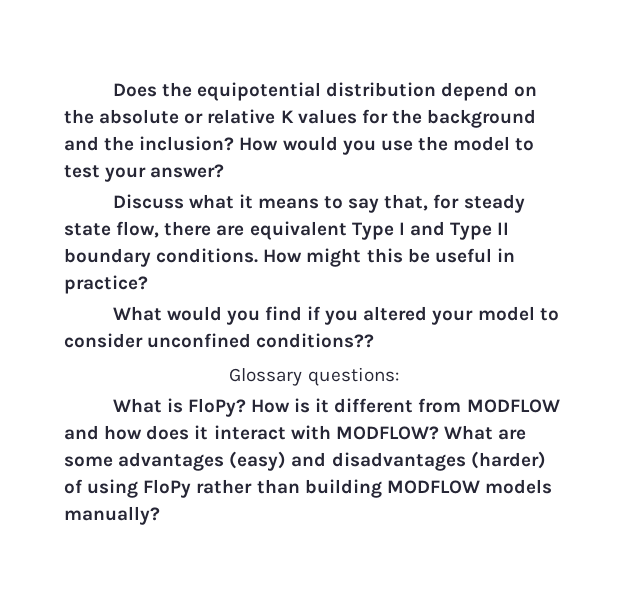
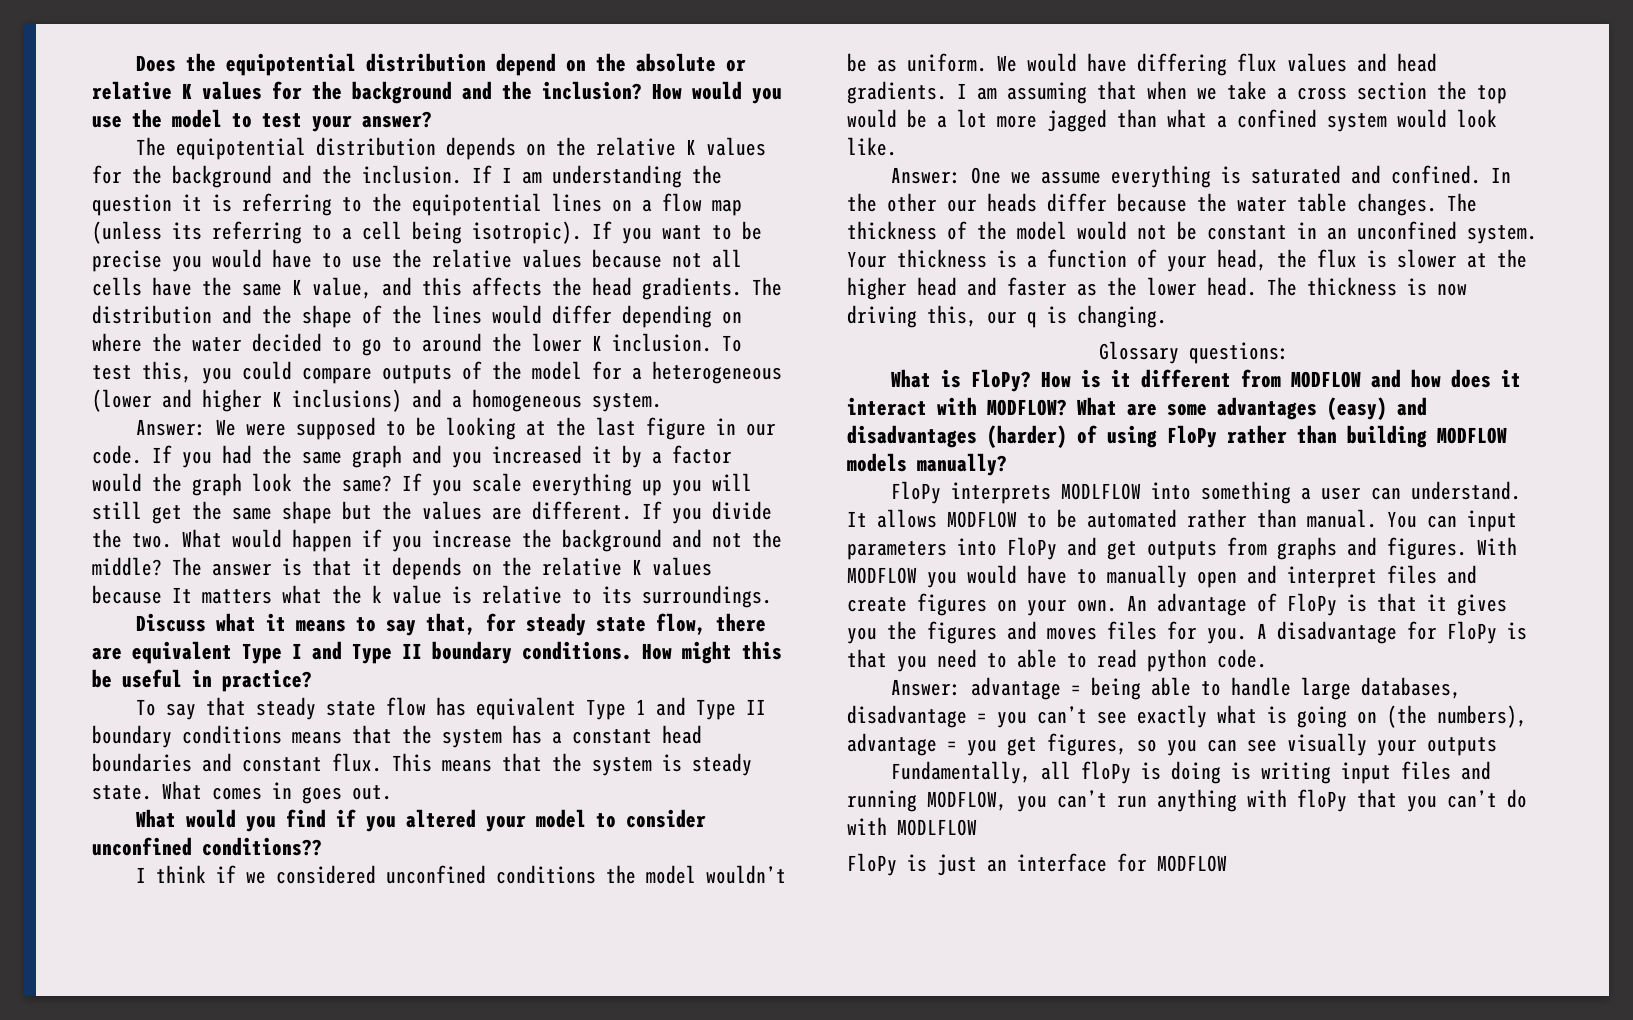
(225, 171) none -> [135,137,766,160] [92,165,722,188] [92,193,742,216] [92,221,762,244] [92,249,742,272] [92,277,782,300] [92,305,742,328] [92,333,742,356] [92,361,782,384] [92,389,662,412] [135,417,776,440] [92,445,732,468] [92,473,752,496] [92,501,772,524] [92,529,782,552] [92,557,712,580] [92,585,772,608] // The equipotential distribution depends on the relative K values for the background and the inclusion. If I am understanding the question it is referring to the equipotential lines on a flow map (unless its referring to a cell being isotropic). If you want to be precise you would have to use the relative values because not all cells have the same K value, and this affects the head gradients. The distribution and the shape of the lines would differ depending on where the water decided to go to around the lower K inclusion. To test this, you could compare outputs of the model for a heterogeneous (lower and higher K inclusions) and a homogeneous system. // Answer: We were supposed to be looking at the last figure in our code. If you had the same graph and you increased it by a factor would the graph look the same? If you scale everything up you will still get the same shape but the values are different. If you divide the two. What would happen if you increase the background and not the middle? The answer is that it depends on the relative K values because It matters what the k value is relative to its surroundings.
(148, 284) none -> [135,697,766,720] [92,725,702,748] [92,753,752,776] [92,781,392,804] // To say that steady state flow has equivalent Type 1 and Type II boundary conditions means that the system has a constant head boundaries and constant flux. This means that the system is steady state. What comes in goes out.
(375, 340) none -> [135,865,786,884] [847,53,1437,76] [847,81,1507,104] [847,109,1497,132] [847,137,897,156] [890,165,1511,188] [847,193,1477,216] [847,221,1537,244] [847,249,1527,272] [847,277,1467,300] [847,305,1167,328] // I think if we considered unconfined conditions the model wouldn’t be as uniform. We would have differing flux values and head gradients. I am assuming that when we take a cross section the top would be a lot more jagged than what a confined system would look like. // Answer: One we assume everything is saturated and confined. In the other our heads differ because the water table changes. The thickness of the model would not be constant in an unconfined system. Your thickness is a function of your head, the flux is slower at the higher head and faster as the lower head. The thickness is now driving this, our q is changing.
(160, 515) none -> [890,481,1521,504] [847,509,1517,532] [847,537,1517,560] [847,565,1477,588] [847,593,1507,616] [847,621,1527,644] [847,649,1267,672] [890,677,1461,700] [847,705,1527,728] [847,733,1497,756] [890,761,1491,784] [847,789,1527,812] [847,817,977,836] [847,853,1227,876] // FloPy interprets MODLFLOW into something a user can understand. It allows MODFLOW to be automated rather than manual. You can input parameters into FloPy and get outputs from graphs and figures. With MODFLOW you would have to manually open and interpret files and create figures on your own. An advantage of FloPy is that it gives you the figures and moves files for you. A disadvantage for FloPy is that you need to able to read python code. // Answer: advantage = being able to handle large databases, disadvantage = you can’t see exactly what is going on (the numbers), advantage = you get figures, so you can see visually your outputs // Fundamentally, all floPy is doing is writing input files and running MODFLOW, you can’t run anything with floPy that you can’t do with MODLFLOW // FloPy is just an interface for MODFLOW

